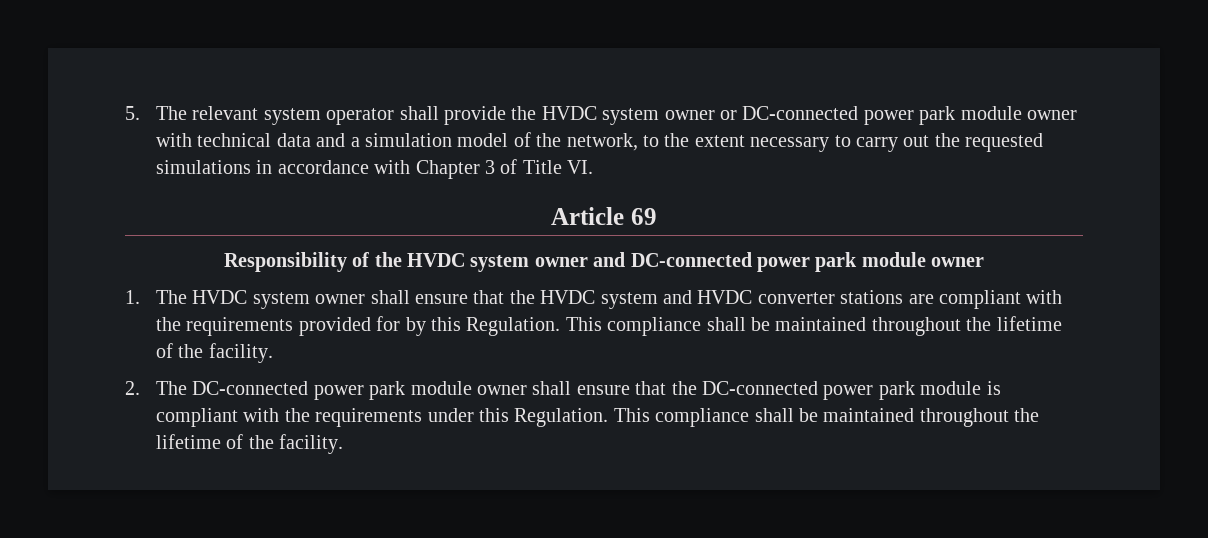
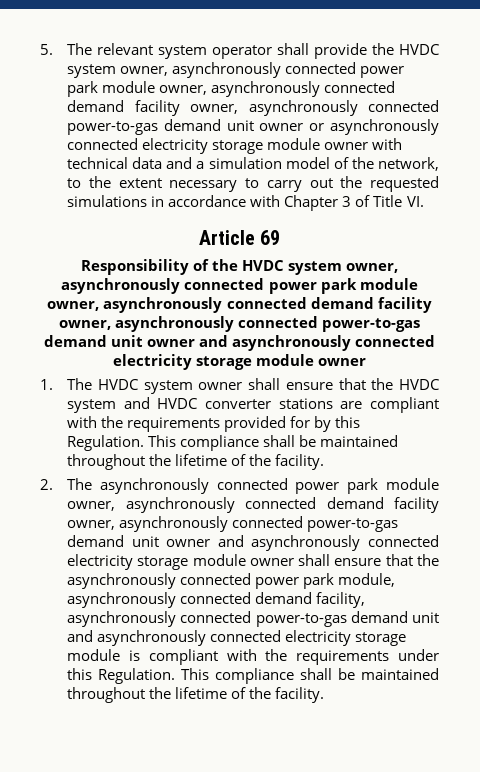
[664,106,956,125] owner or DC-connected power park -> [120,62,405,78] [67,81,396,97] [67,100,440,116] [67,119,439,135] [67,138,264,154] owner, asynchronously connected power park module owner, asynchronously connected demand facility owner, asynchronously connected power-to-gas demand unit owner or asynchronously connected electricity storage
[534,252,858,272] owner and DC-connected power park -> [346,263,399,273] [61,278,418,294] [47,297,432,313] [58,316,421,332] [43,335,436,351] [112,354,252,370] owner, asynchronously connected power park module owner, asynchronously connected demand facility owner, asynchronously connected power-to-gas demand unit owner and asynchronously connected electricity storage
[192,381,915,400] DC-connected power park module owner shall ensure that the DC-connected power park -> [99,478,439,494] [67,497,440,513] [67,516,399,532] [67,535,439,551] [67,554,440,570] [67,573,396,589] [67,592,366,608] [67,611,440,627] [67,630,407,646] asynchronously connected power park module owner, asynchronously connected demand facility owner, asynchronously connected power-to-gas demand unit owner and asynchronously connected electricity storage module owner shall ensure that the asynchronously connected power park module, asynchronously connected demand facility, asynchronously connected power-to-gas demand unit and asynchronously connected electricity storage

